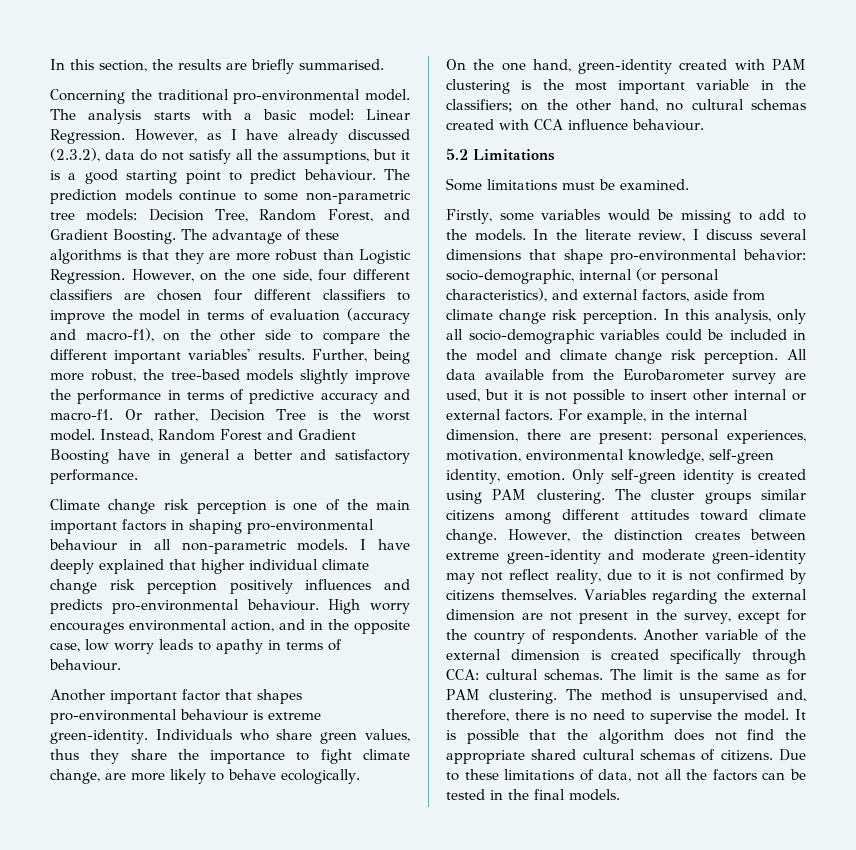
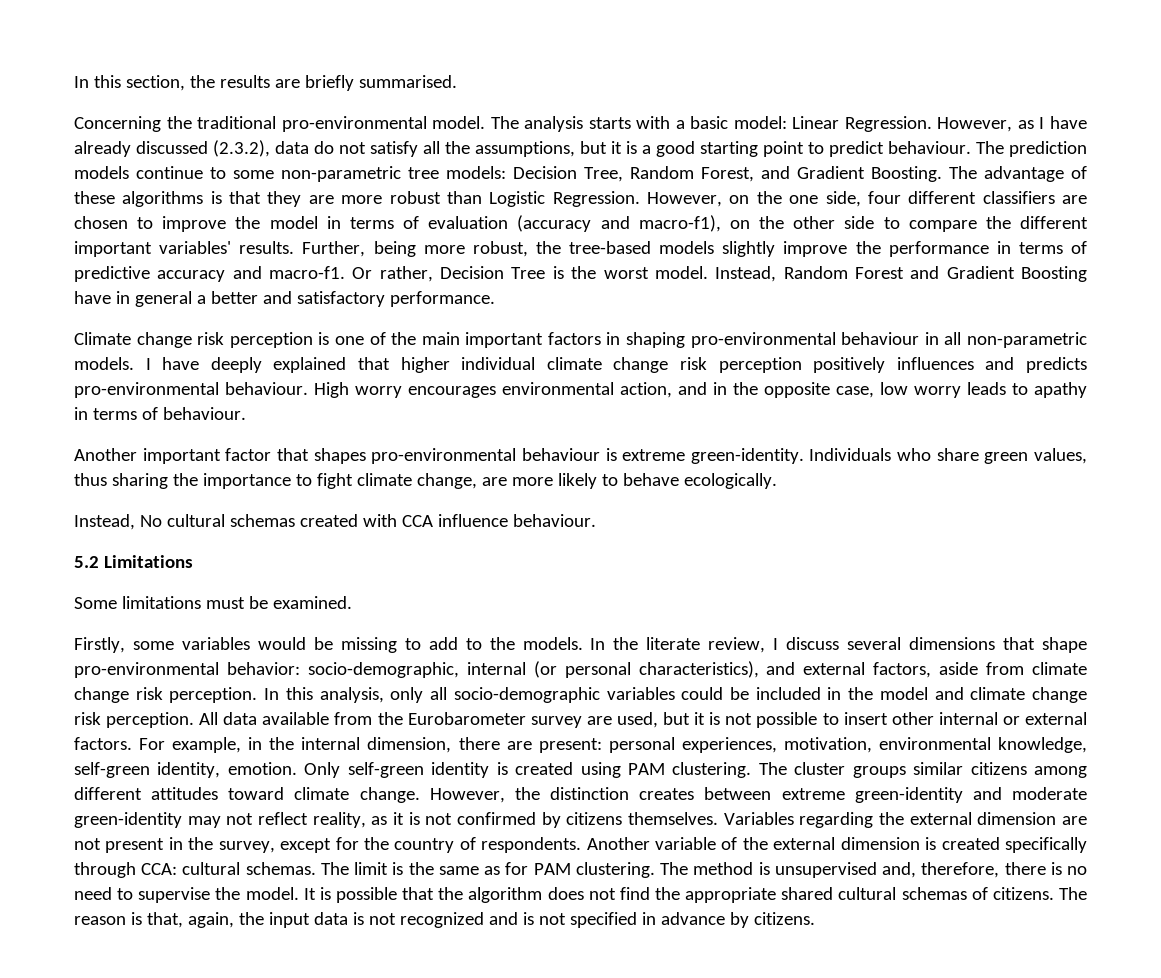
[214,289,385,301] four different classifiers -> (128, 222) none
[90,749,167,764] they share -> [111,473,168,489] sharing
[446,59,807,74] [446,79,806,94] [446,99,684,112] On the one hand, green-identity created with PAM clustering is the most important variable in the classifiers; on the other hand, no -> [74,514,162,530] Instead, No
[606,569,651,581] due to -> [371,816,388,825] as
[779,749,806,761] [446,769,806,782] [446,789,620,801] Due to these limitations of data, not all the factors can be tested in the final models. -> [1058,887,1087,900] [74,912,815,928] The reason is that, again, the input data is not recognized and is not specified in advance by citizens.

